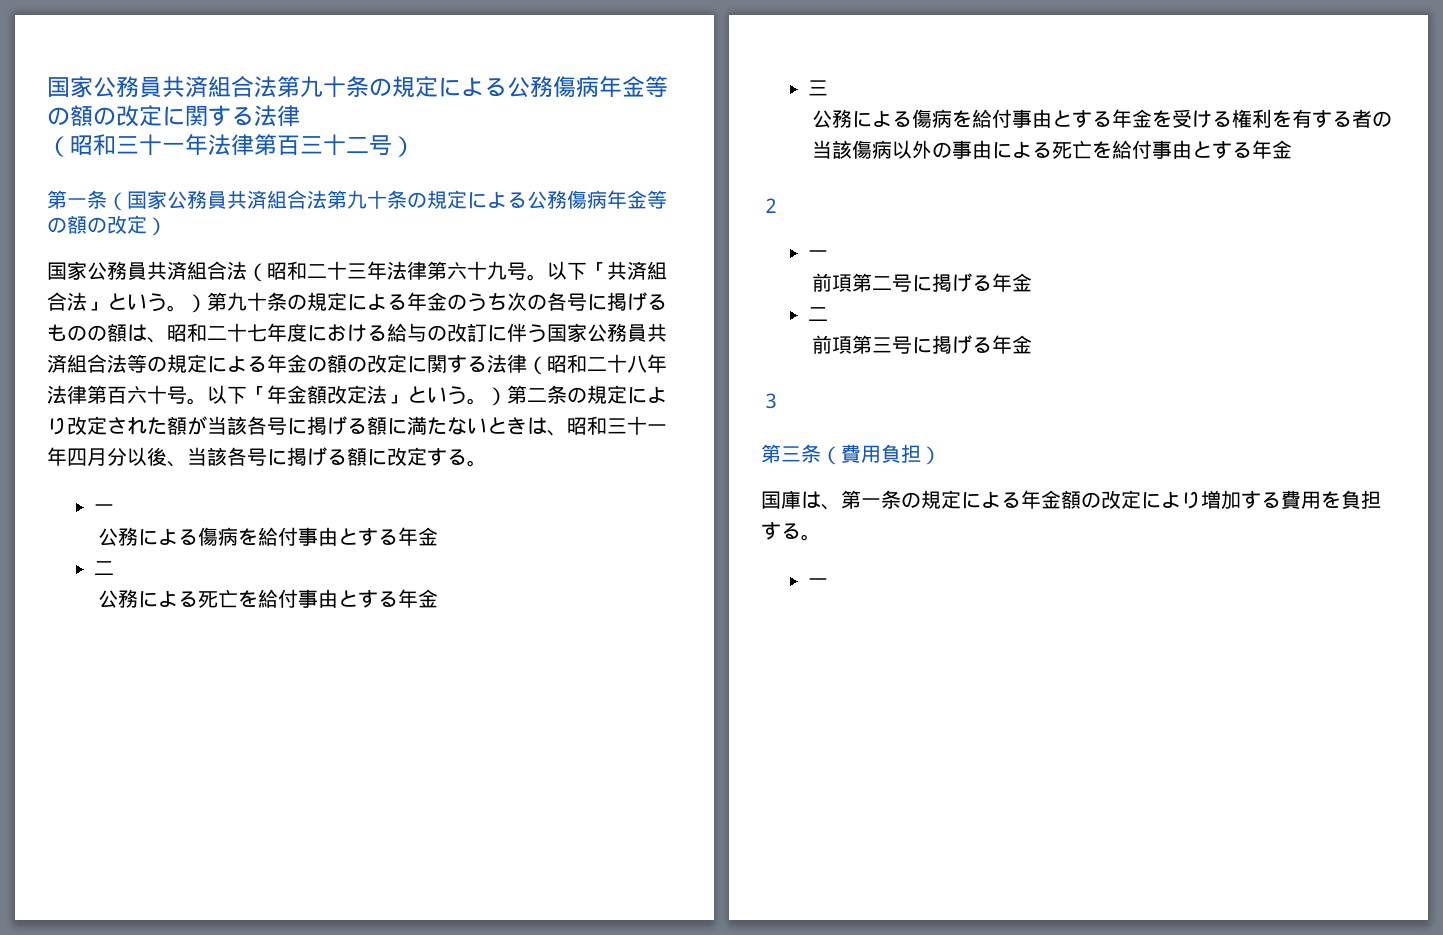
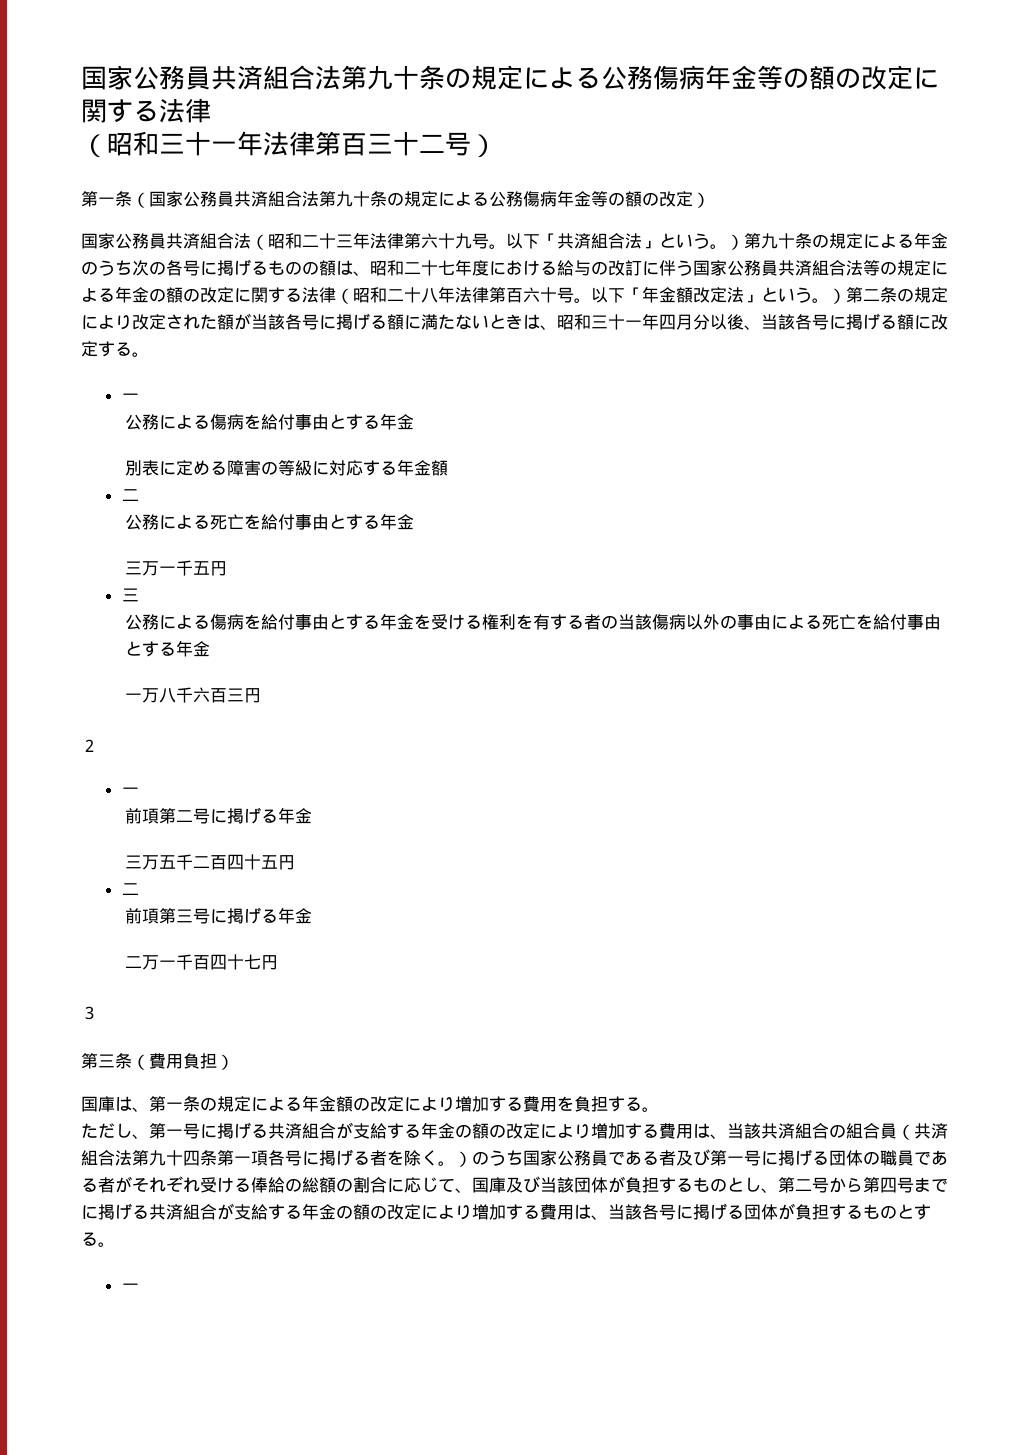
(438, 536) none -> [124,459,448,476] // 別表に定める障害の等級に対応する年金額
(438, 598) none -> [124,560,227,576] // 三万一千五円
(1292, 149) none -> [124,687,261,703] // 一万八千六百三円
(1032, 282) none -> [124,854,295,870] // 三万五千二百四十五円
(1032, 344) none -> [124,954,278,970] // 二万一千百四十七円
(821, 537) none -> [81,1122,948,1140] [81,1149,948,1167] [81,1176,948,1193] [81,1203,931,1220] [81,1232,115,1247] // ただし、第一号に掲げる共済組合が支給する年金の額の改定により増加する費用は、当該共済組合の組合員（共済組合法第九十四条第一項各号に掲げる者を除く。）のうち国家公務員である者及び第一号に掲げる団体の職員である者がそれぞれ受ける俸給の総額の割合に応じて、国庫及び当該団体が負担するものとし、第二号から第四号までに掲げる共済組合が支給する年金の額の改定により増加する費用は、当該各号に掲げる団体が負担するものとする。

